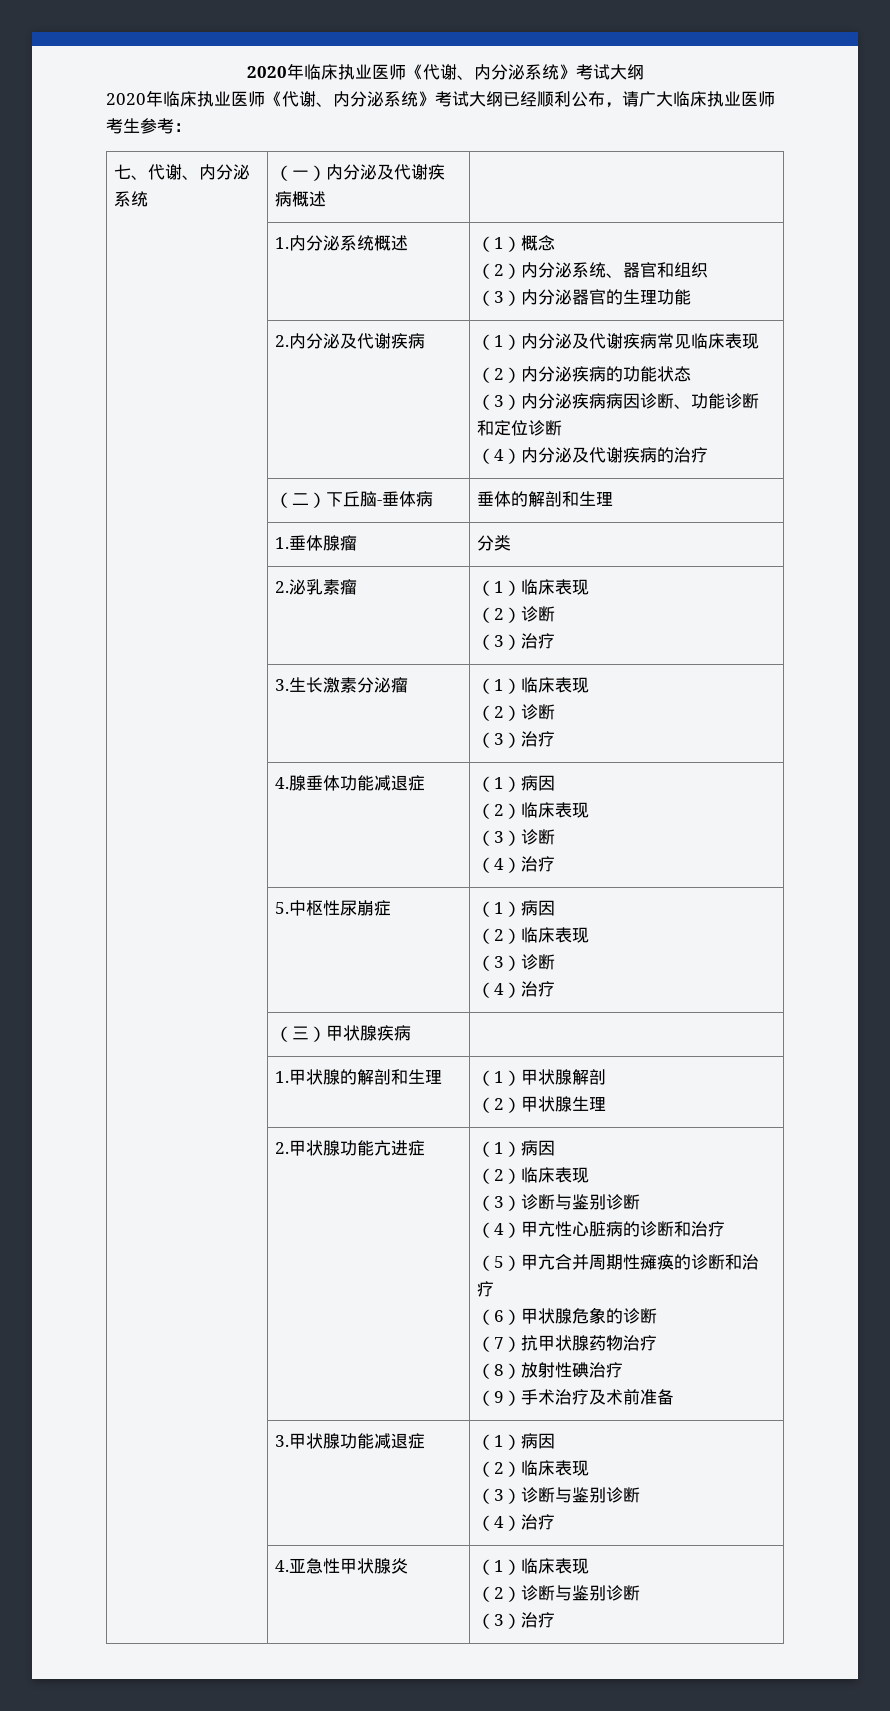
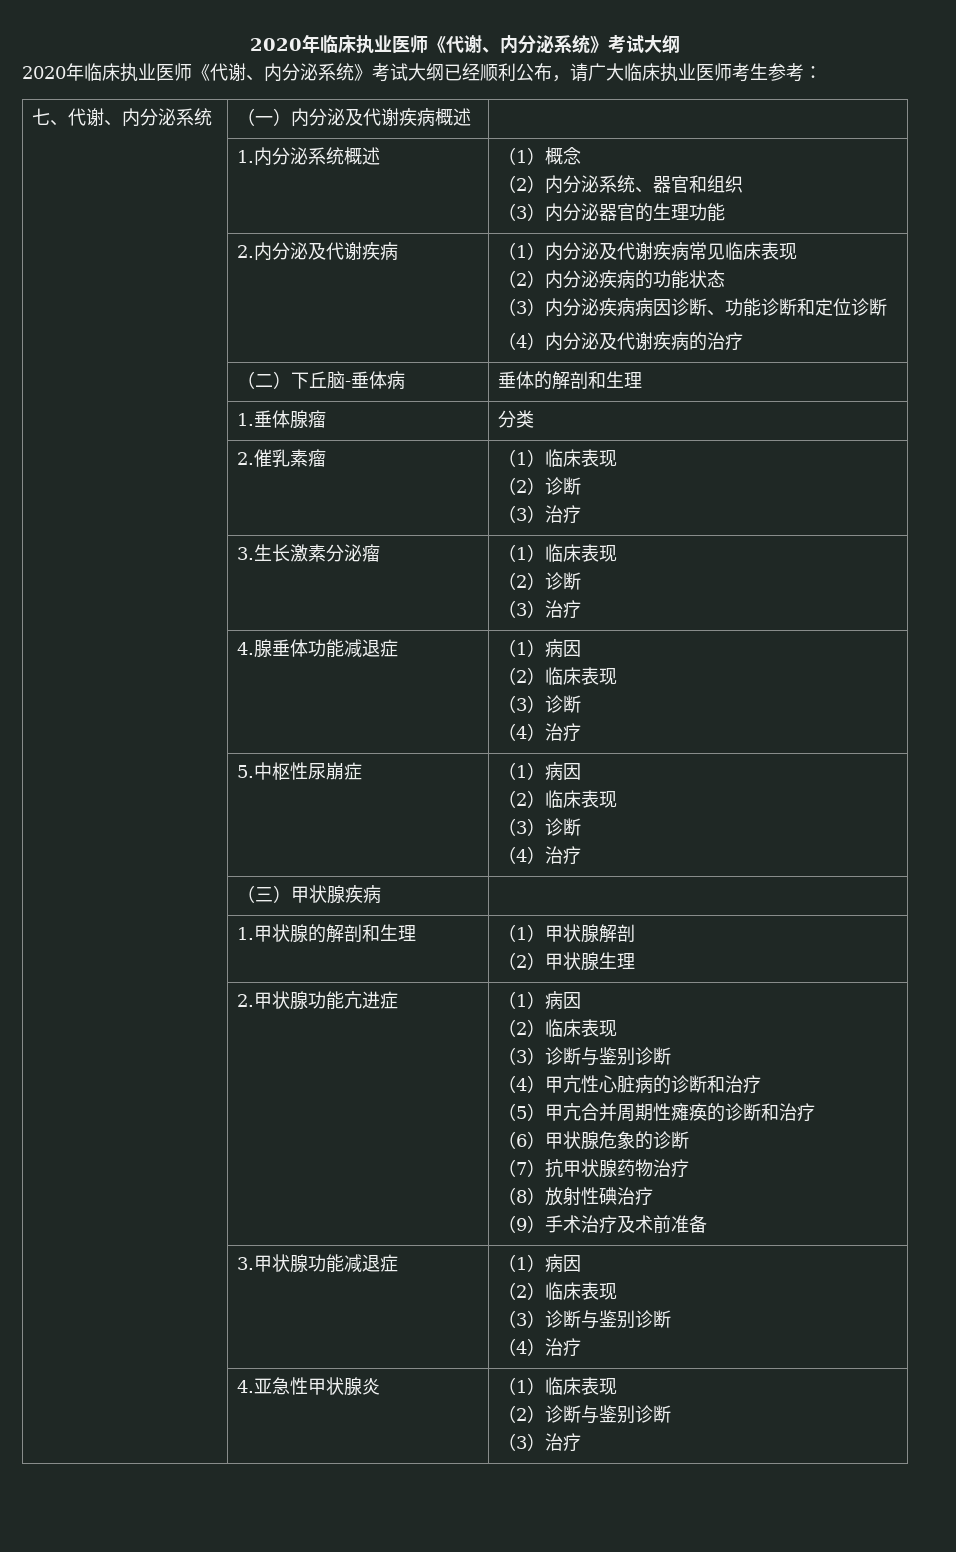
[289,579,307,595] 泌 -> [253,449,272,467] 催

